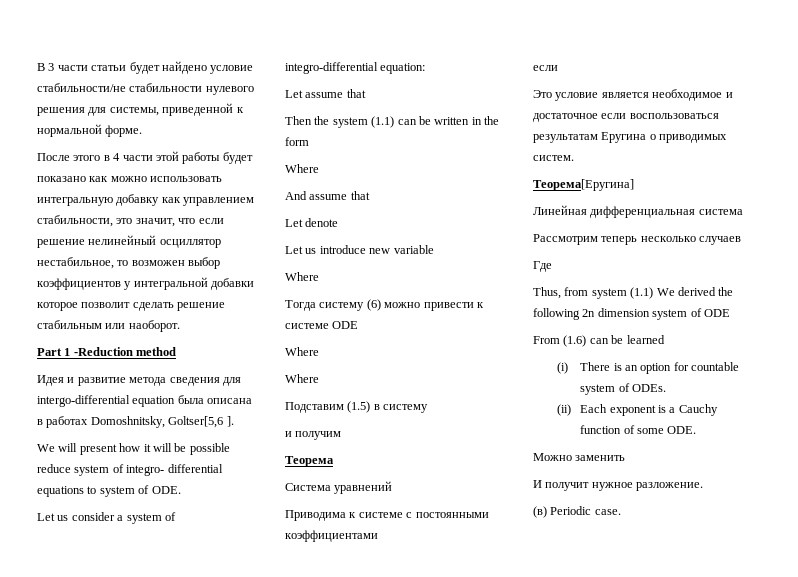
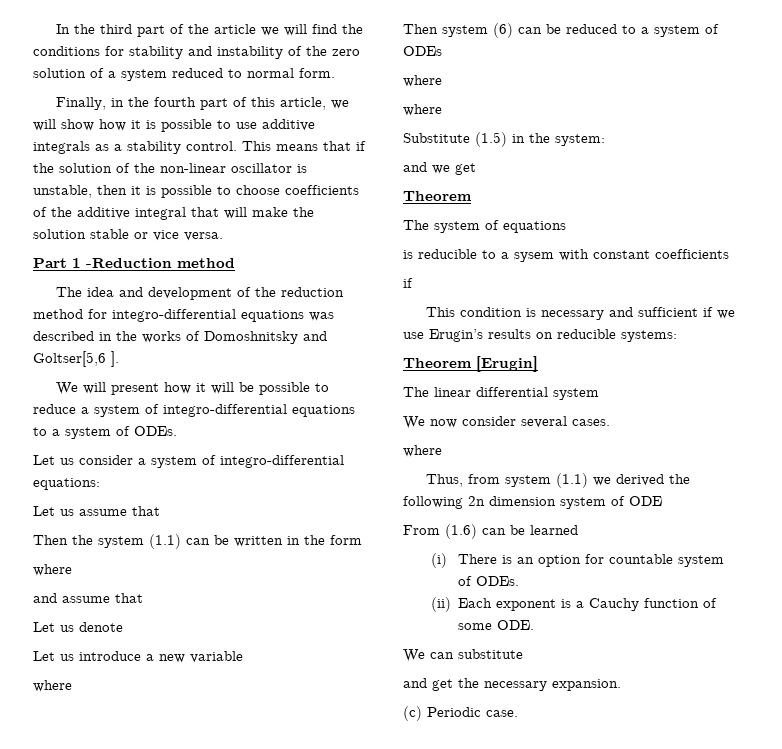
[37,61,254,74] [37,83,254,95] [37,103,244,116] [37,124,143,137] [37,151,253,164] [37,176,223,182] [37,194,255,206] [37,215,224,227] [37,235,221,248] [37,257,221,269] [37,277,255,290] [37,302,226,311] [37,320,180,332] [37,347,177,356] [37,375,241,386] [37,395,253,407] [37,416,165,428] В 3 части статьи будет найдено условие стабильности/не стабильности нулевого решения для системы, приведенной к нормальной форме. // После этого в 4 части этой работы будет показано как можно использовать интегральную добавку как управлением стабильности, это значит, что если решение нелинейный осциллятор нестабильное, то возможен выбор коэффициентов у интегральной добавки которое позволит сделать решение стабильным или наоборот. // Part 1 -Reduction method // Идея и развитие метода сведения для intergo-differential equation была описана в работах Domoshnitsky, -> [55,24,363,37] [33,46,360,59] [33,68,335,81] [55,97,349,110] [33,119,315,132] [33,141,366,154] [33,163,307,173] [33,185,359,198] [33,207,314,220] [33,229,223,241] [33,258,235,268] [55,287,344,300] [33,309,334,322] [33,331,327,344] In the third part of the article we will find the conditions for stability and instability of the zero solution of a system reduced to normal form. // Finally, in the fourth part of this article, we will show how it is possible to use additive integrals as a stability control. This means that if the solution of the non-linear oscillator is unstable, then it is possible to choose coefficients of the additive integral that will make the solution stable or vice versa. // Part 1 -Reduction method // The idea and development of the reduction method for integro-differential equations was described in the works of Domoshnitsky and
[37,464,223,476] reduce system of integro- differential -> [314,383,329,392] [33,404,287,417] to reduce a system of integro-differential
[99,485,181,497] system of ODE. -> [52,426,177,439] a system of ODEs.
[380,63,426,74] [285,90,303,98] equation: // Let -> [33,478,100,490] [33,506,74,516] equations: // Let us
[285,164,319,173] [285,191,307,200] Where // And -> [33,564,72,576] [33,593,57,603] where // and
(303, 223) none -> [60,625,74,632] us
(366, 249) none -> [146,654,154,661] a
[285,272,319,281] [285,299,484,311] [285,321,359,329] [285,347,319,356] [285,374,319,383] [285,401,429,413] [285,431,342,440] [285,456,334,467] [285,481,393,494] [285,510,489,521] [285,530,378,542] [533,65,558,71] [533,89,733,101] [533,113,719,122] [533,132,728,143] [533,155,574,161] [533,179,634,191] [533,205,743,218] [533,234,742,245] [533,261,552,272] Where // Тогда систему (6) можно привести к системе ODE // Where // Where // Подставим (1.5) в систему // и получим // Теорема // Система уравнений // Приводима к системе с постоянными коэффициентами // если // Это условие является необходимое и достаточное если воспользоваться результатам Еругина о приводимых систем. // Теорема[Еругина] // Линейная дифференциальная система // Рассмотрим теперь несколько случаев // Где -> [33,680,72,692] [403,23,719,38] [403,46,442,56] [403,75,442,87] [403,104,442,116] [403,132,605,147] [403,162,476,175] [403,191,472,201] [403,220,566,233] [403,249,729,262] [403,278,413,288] [425,307,735,320] [403,329,677,342] [403,356,538,372] [403,387,599,400] [403,416,610,429] [403,445,442,457] where // Then system (6) can be reduced to a system of ODEs // where // where // Substitute (1.5) in the system: // and we get // Theorem // The system of equations // is reducible to a sysem with constant coefficients // if // This condition is necessary and sufficient if we use Erugin’s results on reducible systems: // Theorem [Erugin] // The linear differential system // We now consider several cases. // where
[656,288,675,296] We -> [592,477,611,486] we
[533,453,626,461] [533,480,704,491] [533,506,547,518] Можно заменить // И получит нужное разложение. // (в) -> [403,649,523,662] [403,678,621,691] [403,706,422,721] We can substitute // and get the necessary expansion. // (c)

